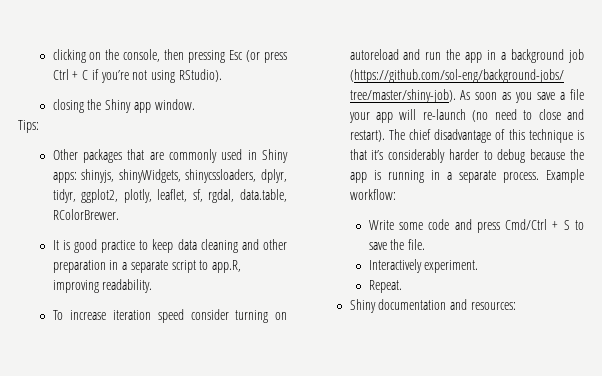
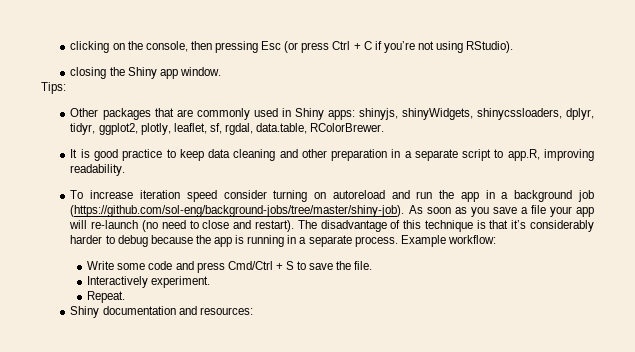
[408,129,431,140] chief -> (317, 224) none

